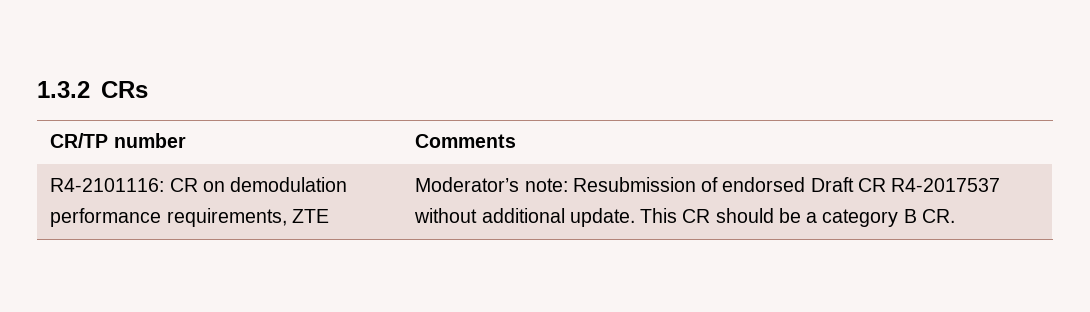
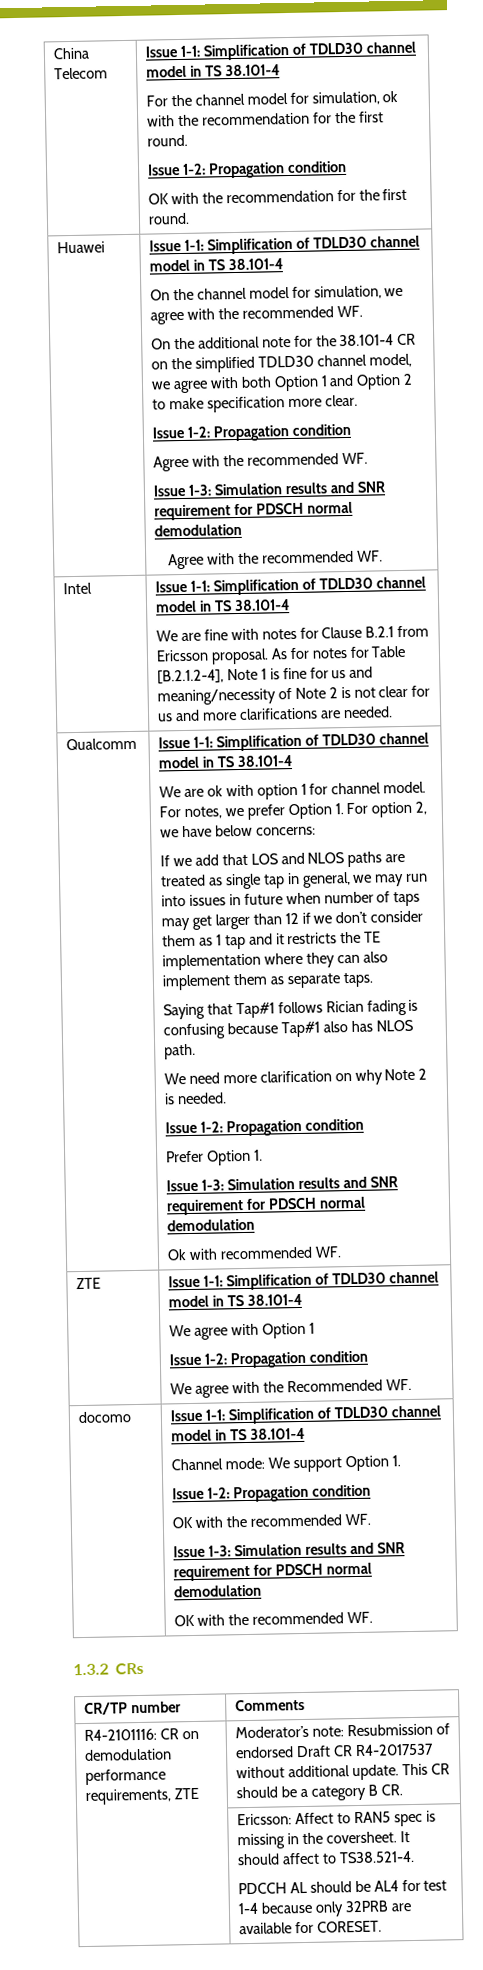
(37, 89) none -> [52,47,89,60] [53,67,108,80] [144,41,416,61] [145,64,280,78] [145,90,399,107] [146,111,384,127] [146,134,188,147] [146,160,347,179] [147,188,408,205] [147,212,190,225] [56,241,105,254] [148,235,420,255] [148,258,283,272] [149,285,404,301] [149,305,363,325] [150,333,417,350] [150,353,412,373] [150,373,414,394] [151,394,358,413] [151,423,351,442] [152,452,368,472] [152,481,385,497] [153,501,353,521] [153,523,242,537] [167,550,383,570] [62,582,92,595] [154,576,426,596] [154,599,290,613] [155,625,430,642] [155,645,407,665] [156,666,374,684] [156,685,431,706] [157,706,393,722] [65,737,137,751] [157,732,429,752] [157,755,292,769] [158,781,427,800] [158,801,428,820] [159,824,316,838] [159,851,406,868] [159,871,429,890] [160,891,421,907] [160,910,424,931] [161,931,382,950] [161,951,388,971] [161,972,374,991] [162,999,419,1020] [162,1019,414,1040] [163,1043,196,1060] [163,1068,428,1085] [163,1092,227,1105] [164,1118,364,1137] [165,1149,263,1166] [165,1176,398,1192] [165,1196,366,1216] [166,1218,255,1232] [166,1246,342,1261] [75,1277,101,1290] [167,1271,439,1291] [167,1293,302,1308] [168,1322,315,1340] [168,1350,368,1369] [169,1378,412,1398] [77,1411,131,1424] [169,1405,441,1425] [170,1427,305,1442] [170,1455,401,1473] [171,1484,371,1503] [171,1513,371,1529] [172,1542,405,1558] [172,1562,372,1582] [173,1584,262,1598] [173,1611,373,1627] China Telecom | Issue 1-1: Simplification of TDLD30 channel model in TS 38.101-4 // For the channel model for simulation, ok with the recommendation for the first round. // Issue 1-2: Propagation condition // OK with the recommendation for the first round. // Huawei | Issue 1-1: Simplification of TDLD30 channel model in TS 38.101-4 // On the channel model for simulation, we agree with the recommended WF. // On the additional note for the 38.101-4 CR on the simplified TDLD30 channel model, we agree with both Option 1 and Option 2 to make specification more clear. // Issue 1-2: Propagation condition // Agree with the recommended WF. // Issue 1-3: Simulation results and SNR requirement for PDSCH normal demodulation // Agree with the recommended WF. // Intel | Issue 1-1: Simplification of TDLD30 channel model in TS 38.101-4 // We are fine with notes for Clause B.2.1 from Ericsson proposal. As for notes for Table [B.2.1.2-4], Note 1 is fine for us and meaning/necessity of Note 2 is not clear for us and more clarifications are needed. // Qualcomm | Issue 1-1: Simplification of TDLD30 channel model in TS 38.101-4 // We are ok with option 1 for channel model. For notes, we prefer Option 1. For option 2, we have below concerns: // If we add that LOS and NLOS paths are treated as single tap in general, we may run into issues in future when number of taps may get larger than 12 if we don’t consider them as 1 tap and it restricts the TE implementation where they can also implement them as separate taps. // Saying that Tap#1 follows Rician fading is confusing because Tap#1 also has NLOS path. // We need more clarification on why Note 2 is needed. // Issue 1-2: Propagation condition // Prefer Option 1. // Issue 1-3: Simulation results and SNR requirement for PDSCH normal demodulation // Ok with recommended WF. // ZTE | Issue 1-1: Simplification of TDLD30 channel model in TS 38.101-4 // We agree with Option 1 // Issue 1-2: Propagation condition // We agree with the Recommended WF. // docomo | Issue 1-1: Simplification of TDLD30 channel model in TS 38.101-4 // Channel mode: We support Option 1. // Issue 1-2: Propagation condition // OK with the recommended WF. // Issue 1-3: Simulation results and SNR requirement for PDSCH normal demodulation // OK with the recommended WF. //
(955, 216) none -> [236,1810,436,1827] [236,1831,410,1850] [236,1850,415,1866] [237,1879,448,1895] [237,1900,411,1917] [238,1920,382,1935] // | Ericsson: Affect to RAN5 spec is missing in the coversheet. It should affect to TS38.521-4. // PDCCH AL should be AL4 for test 1-4 because only 32PRB are available for CORESET.

